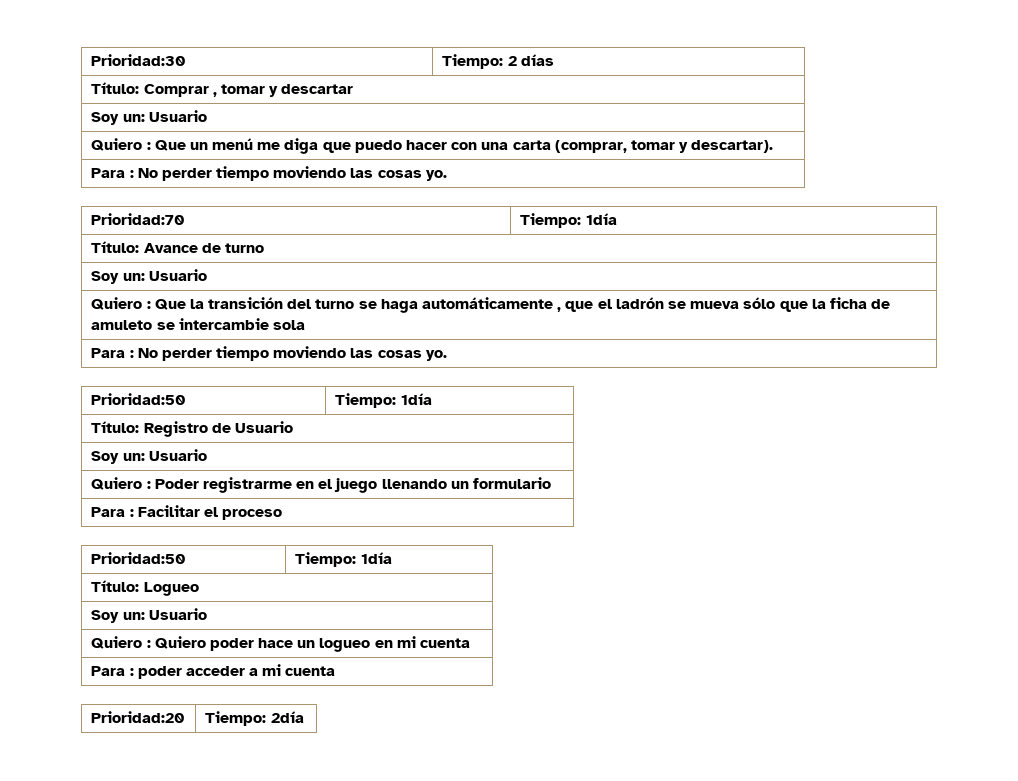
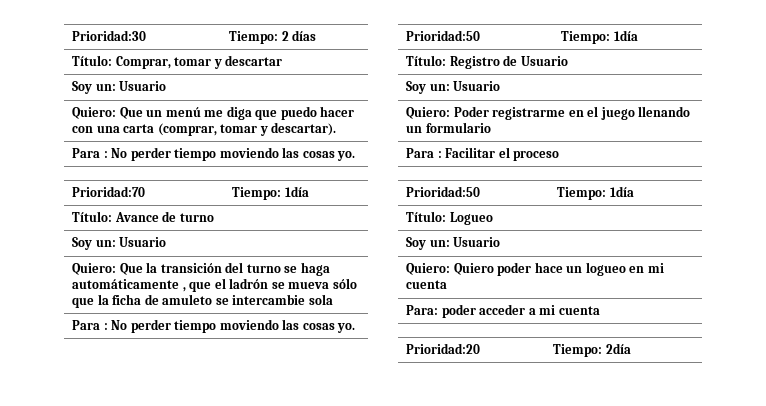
[143,84,217,97] Comprar , -> [115,56,171,69] Comprar,
[91,138,151,151] Quiero : -> [72,107,117,119] Quiero:
[91,297,151,310] Quiero : -> [72,263,117,275] Quiero:
[91,477,151,490] Quiero : -> [406,107,451,119] Quiero:
[91,636,151,649] Quiero : -> [406,263,451,275] Quiero:
[91,666,134,676] Para : -> [406,305,439,315] Para:

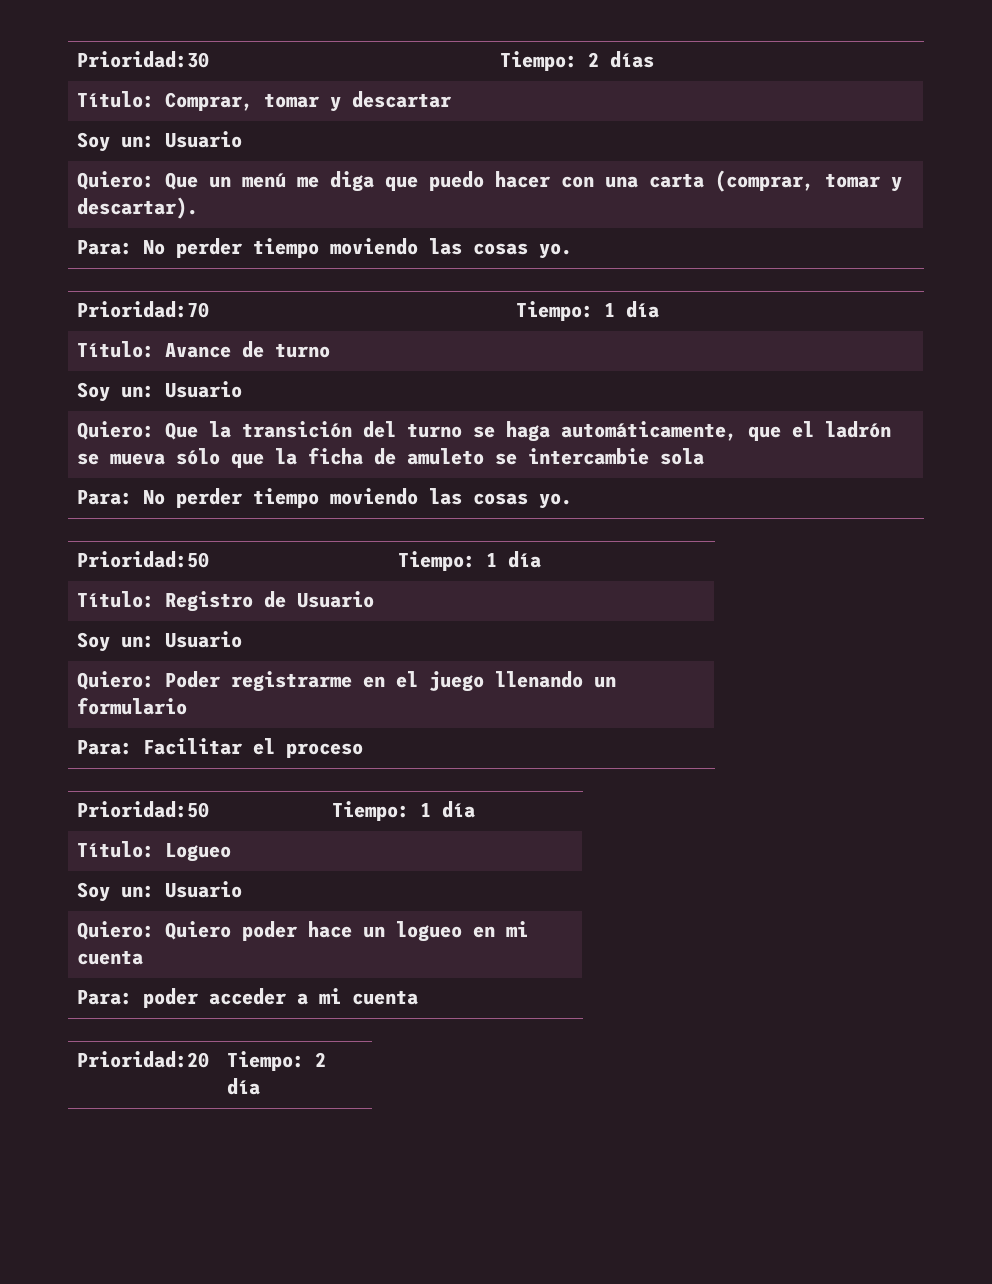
[72,148,108,158] Para : -> [76,240,132,255] Para:
[284,186,309,197] 1día -> [603,301,659,318] 1 día
[72,279,186,292] automáticamente , -> [560,421,737,441] automáticamente,
[72,320,108,330] Para : -> [76,490,132,505] Para:
[613,30,638,41] 1día -> [485,551,541,568] 1 día
[406,148,442,158] Para : -> [76,740,132,755] Para:
[609,186,634,197] 1día -> [419,801,475,818] 1 día
[605,343,631,354] 2día -> [314,1052,326,1067] [226,1078,260,1095] 2 día

